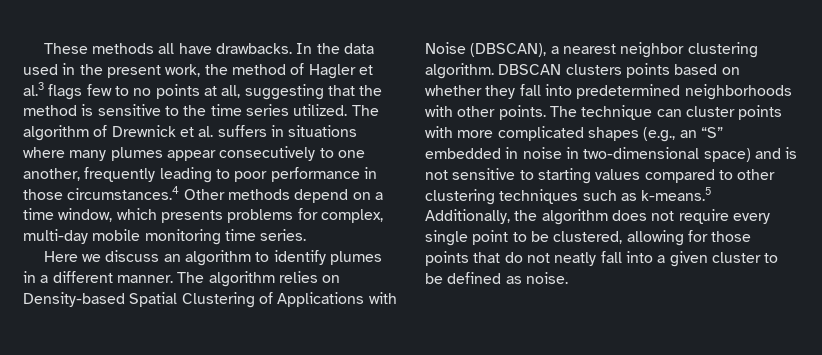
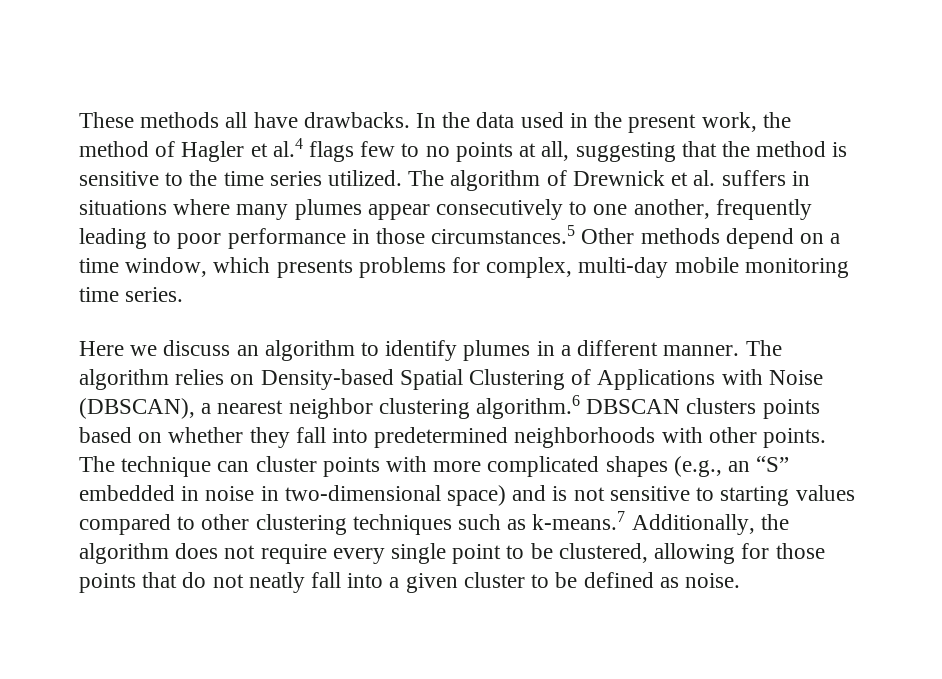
[23,82,44,96] al.3 -> [272,138,303,157] al.4
[67,186,180,200] circumstances.4 -> [431,225,576,244] circumstances.5
[425,63,494,79] algorithm. -> [476,395,581,419] algorithm.6
[641,187,712,201] k-means.5 -> [532,511,626,530] k-means.7

